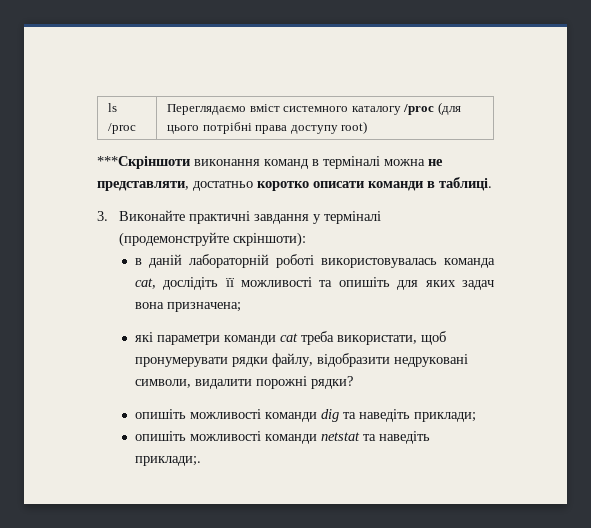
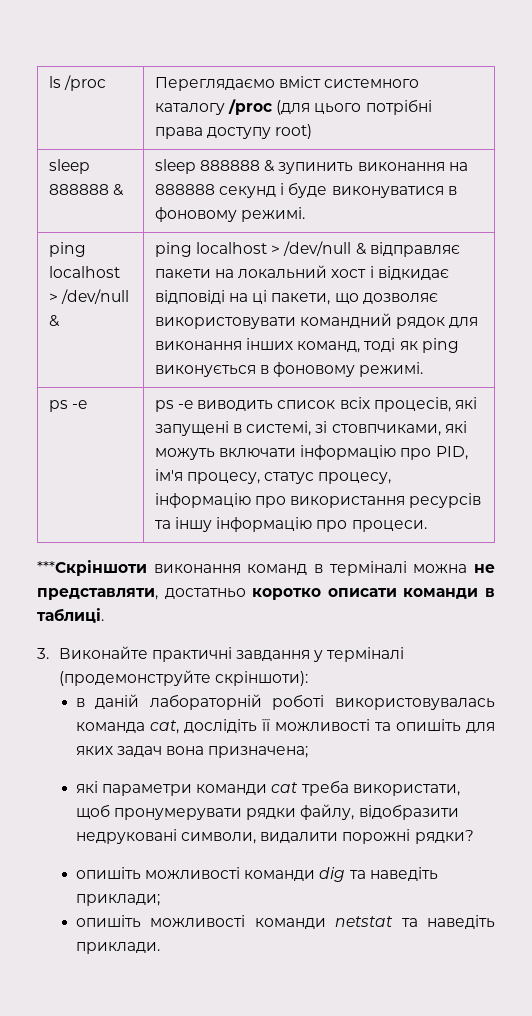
(368, 127) none -> [48,159,90,174] [48,184,125,196] [154,159,468,174] [154,182,457,198] [154,207,306,222] [48,242,86,257] [48,266,120,278] [48,289,130,304] [48,315,60,327] [154,241,460,257] [154,265,449,280] [154,290,438,305] [154,313,479,329] [154,338,459,353] [154,362,424,377] [48,400,88,412] [154,397,477,412] [154,421,467,436] [154,445,468,460] [154,469,392,484] [154,493,482,508] [154,517,427,532] // sleep 888888 & | sleep 888888 & зупинить виконання на 888888 секунд і буде виконуватися в фоновому режимі. // ping localhost > /dev/null & | ping localhost > /dev/null & відправляє пакети на локальний хост і відкидає відповіді на ці пакети, що дозволяє використовувати командний рядок для виконання інших команд, тоді як ping виконується в фоновому режимі. // ps -e | ps -e виводить список всіх процесів, які запущені в системі, зі стовпчиками, які можуть включати інформацію про PID, ім'я процесу, статус процесу, інформацію про використання ресурсів та іншу інформацію про процеси.
[134,456,201,466] приклади;. -> [75,942,160,954] приклади.

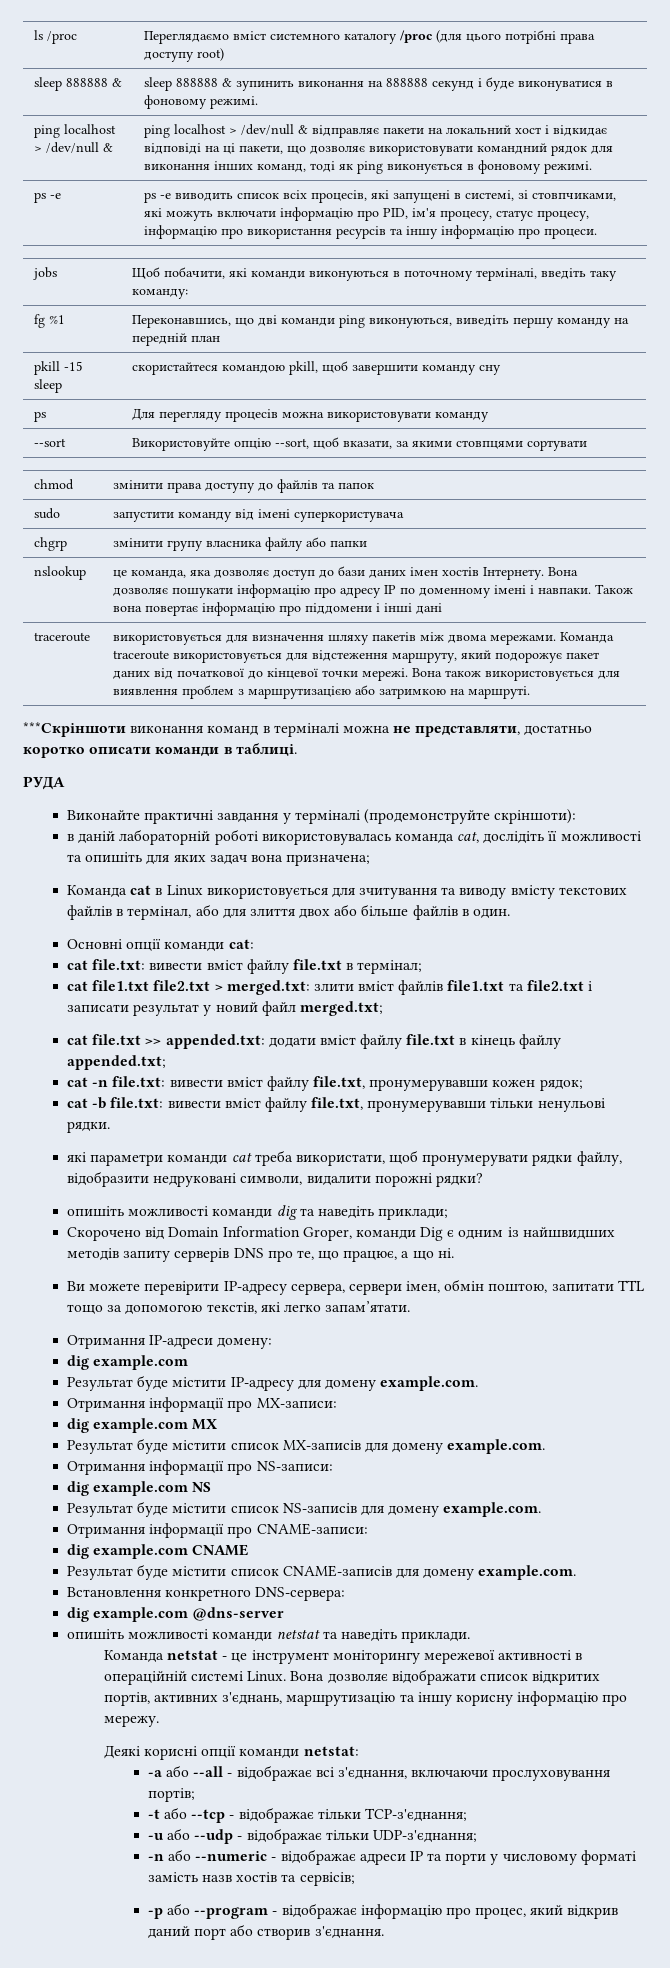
(427, 526) none -> [33,267,58,280] [132,267,618,281] [132,289,189,299] [34,314,66,328] [132,315,630,328] [132,333,221,346] [34,361,84,375] [34,379,63,393] [132,361,502,375] [34,411,47,422] [132,408,490,422] [34,438,67,447] [132,437,588,451] [34,479,75,490] [113,479,375,493] [34,508,61,519] [113,509,405,522] [34,537,68,551] [113,537,368,551] [34,566,87,580] [113,566,579,580] [113,584,634,598] [113,602,443,616] [34,632,91,642] [113,632,615,645] [113,650,600,663] [113,668,621,681] [113,685,531,699] // jobs | Щоб побачити, які команди виконуються в поточному терміналі, введіть таку команду: // fg %1 | Переконавшись, що дві команди ping виконуються, виведіть першу команду на передній план // pkill -15 sleep | скористайтеся командою pkill, щоб завершити команду сну // ps | Для перегляду процесів можна використовувати команду // --sort | Використовуйте опцію --sort, щоб вказати, за якими стовпцями сортувати // chmod | змінити права доступу до файлів та папок // sudо | запустити команду від імені суперкористувача // chgrp | змінити групу власника файлу або папки // nslookup | це команда, яка дозволяє доступ до бази даних імен хостів Інтернету. Вона дозволяє пошукати інформацію про адресу IP по доменному імені і навпаки. Також вона повертає інформацію про піддомени і інші дані // traceroute | використовується для визначення шляху пакетів між двома мережами. Команда traceroute використовується для відстеження маршруту, який подорожує пакет даних від початкової до кінцевої точки мережі. Вона також використовується для виявлення проблем з маршрутизацією або затримкою на маршруті.
[37,648,49,659] 3. -> [23,776,65,790] РУДА //
(309, 752) none -> [66,885,627,899] [66,904,511,920] [66,939,254,952] [66,959,423,974] [66,980,593,995] [66,1001,383,1016] [66,1034,561,1049] [66,1055,166,1070] [66,1076,583,1091] [66,1097,605,1112] [66,1121,110,1133] // Команда cat в Linux використовується для зчитування та виводу вмісту текстових файлів в термінал, або для злиття двох або більше файлів в один. // Основні опції команди cat: // cat file.txt: вивести вміст файлу file.txt в термінал; // cat file1.txt file2.txt > merged.txt: злити вміст файлів file1.txt та file2.txt і записати результат у новий файл merged.txt; // cat file.txt >> appended.txt: додати вміст файлу file.txt в кінець файлу appended.txt; // cat -n file.txt: вивести вміст файлу file.txt, пронумерувавши кожен рядок; // cat -b file.txt: вивести вміст файлу file.txt, пронумерувавши тільки ненульові рядки.
(160, 900) none -> [66,1226,615,1241] [66,1248,454,1262] [66,1279,644,1295] [66,1301,411,1315] [66,1335,273,1349] [66,1355,189,1370] [66,1375,479,1391] [66,1397,337,1412] [66,1418,219,1433] [66,1438,546,1454] [66,1460,333,1475] [66,1481,212,1496] [66,1501,542,1517] [66,1523,368,1538] [66,1544,249,1559] [66,1564,577,1580] [66,1587,346,1601] [66,1607,285,1622] // Скорочено від Domain Information Groper, команди Dig є одним із найшвидших методів запиту серверів DNS про те, що працює, а що ні. // Ви можете перевірити IP-адресу сервера, сервери імен, обмін поштою, запитати TTL тощо за допомогою текстів, які легко запам’ятати. // Отримання IP-адреси домену: // dig example.com // Результат буде містити IP-адресу для домену example.com. // Отримання інформації про MX-записи: // dig example.com MX // Результат буде містити список MX-записів для домену example.com. // Отримання інформації про NS-записи: // dig example.com NS // Результат буде містити список NS-записів для домену example.com. // Отримання інформації про CNAME-записи: // dig example.com CNAME // Результат буде містити список CNAME-записів для домену example.com. // Встановлення конкретного DNS-сервера: // dig example.com @dns-server
(160, 948) none -> [103,1650,583,1664] [103,1669,601,1685] [103,1691,628,1706] [103,1715,159,1727] [103,1745,359,1760] [147,1765,611,1781] [147,1788,195,1802] [147,1807,467,1823] [147,1828,477,1844] [147,1849,636,1865] [147,1872,355,1886] [147,1903,619,1919] [147,1924,384,1940] // Команда netstat - це інструмент моніторингу мережевої активності в операційній системі Linux. Вона дозволяє відображати список відкритих портів, активних з'єднань, маршрутизацію та іншу корисну інформацію про мережу. // Деякі корисні опції команди netstat: // -a або --all - відображає всі з'єднання, включаючи прослуховування портів; // -t або --tcp - відображає тільки TCP-з'єднання; // -u або --udp - відображає тільки UDP-з'єднання; // -n або --numeric - відображає адреси IP та порти у числовому форматі замість назв хостів та сервісів; // -p або --program - відображає інформацію про процес, який відкрив даний порт або створив з'єднання.

